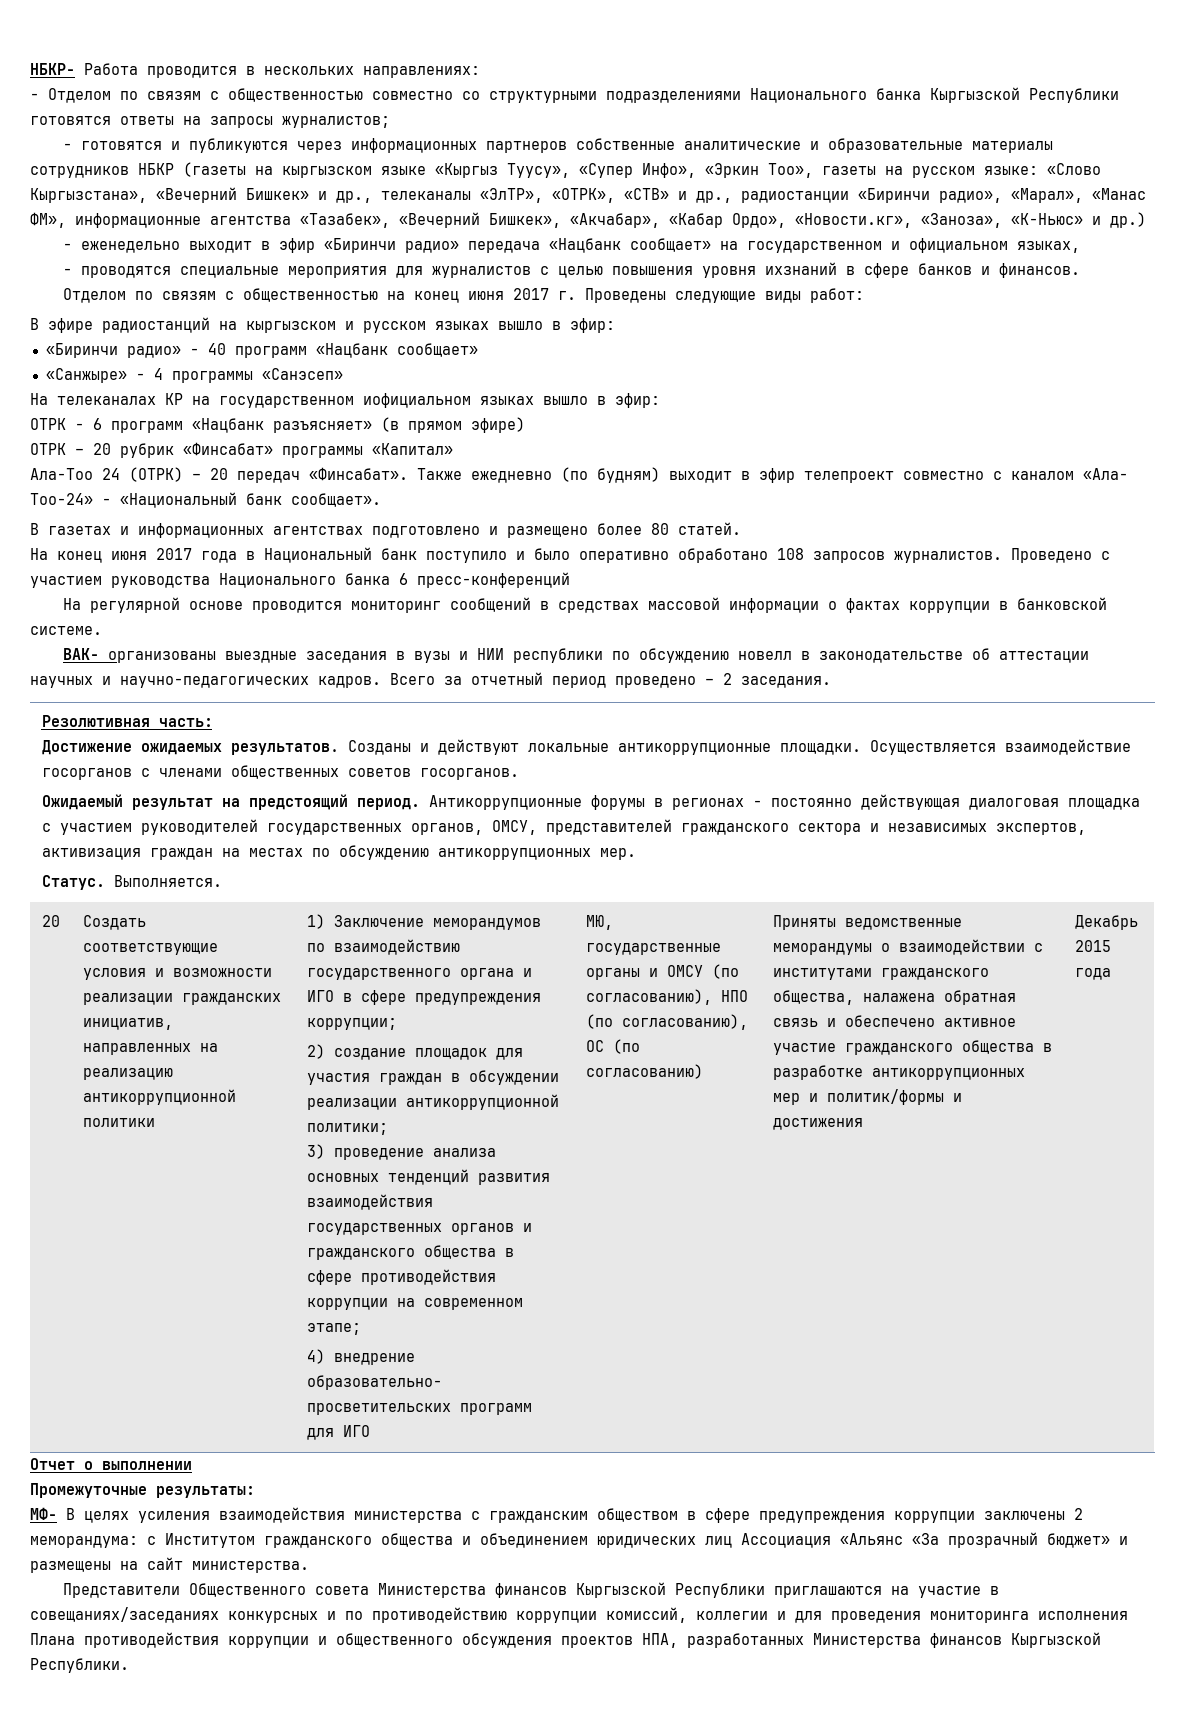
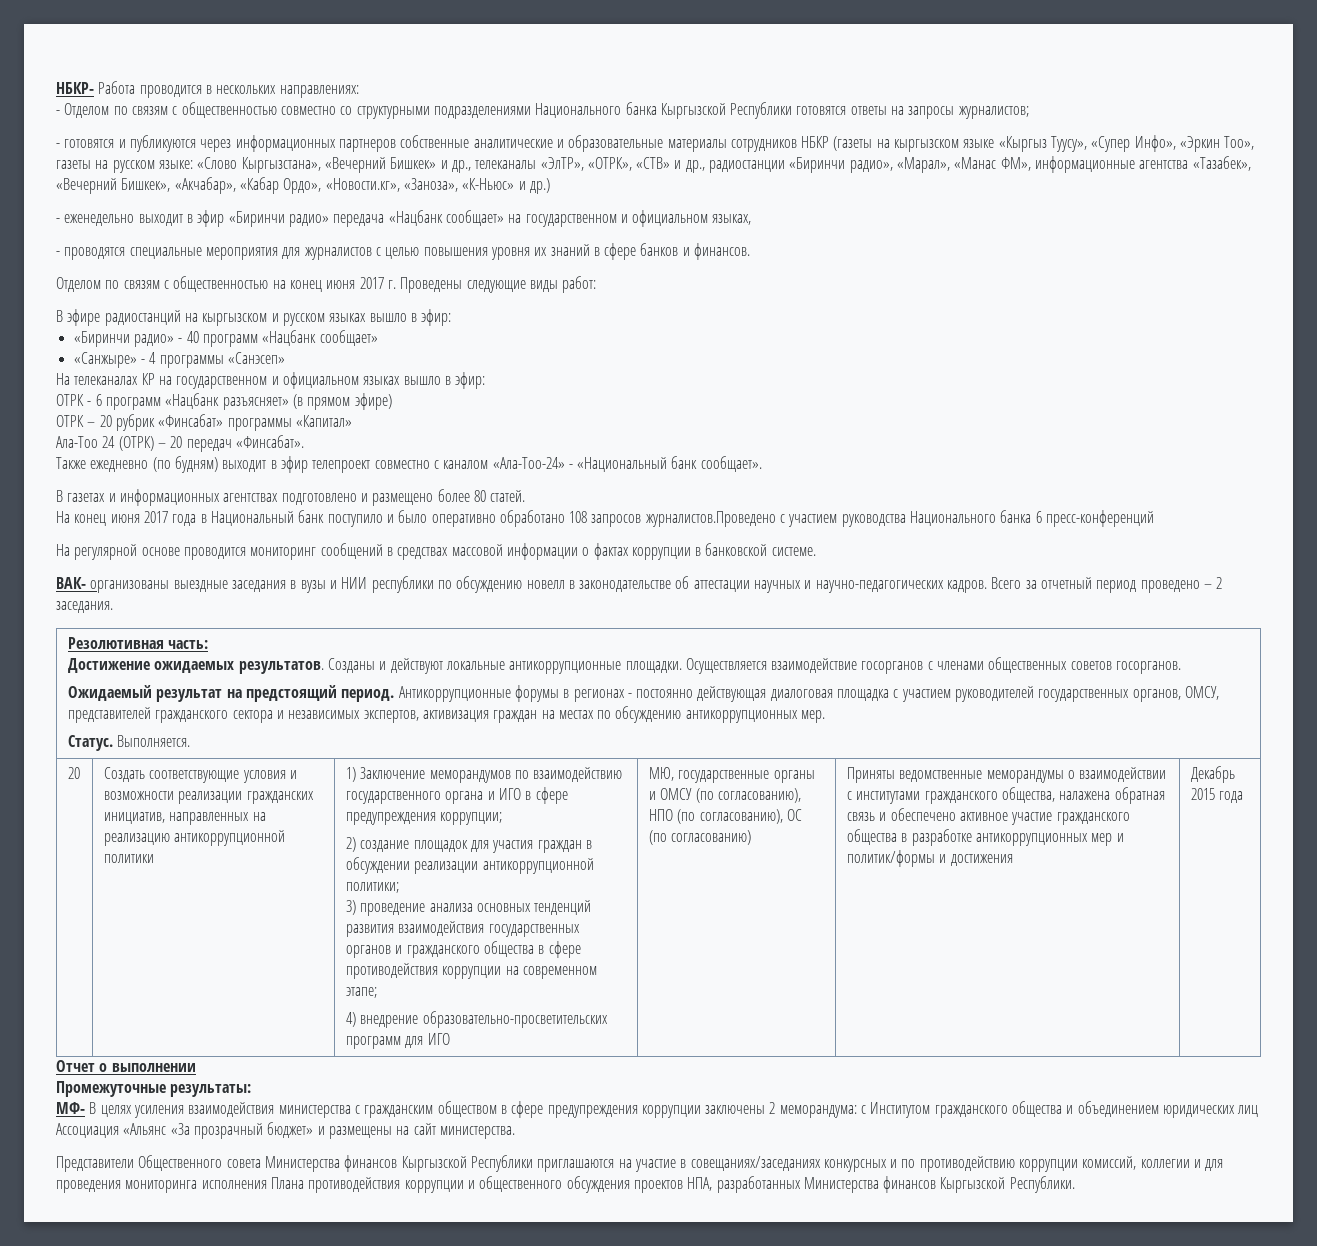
[764,262,837,275] ихзнаний -> [534,244,590,256] их знаний
[363,393,471,408] иофициальном -> [271,372,359,389] и официальном
(408, 474) none -> (304, 441) //
[1083,468,1128,480] [30,493,93,505] «Ала- Тоо-24» -> [492,457,565,469] «Ала-Тоо-24»
[894,548,1092,563] журналистов. Проведено -> [645,511,776,527] журналистов.Проведено

